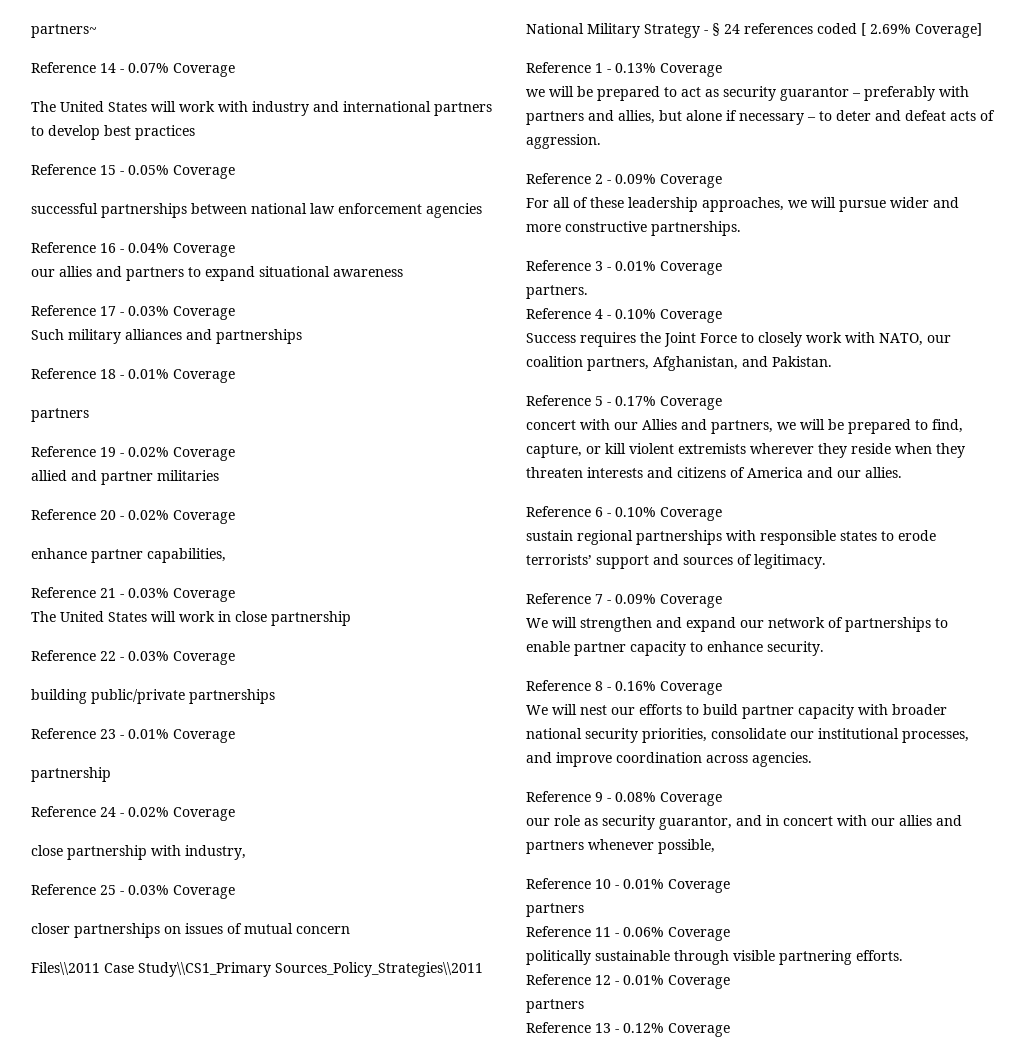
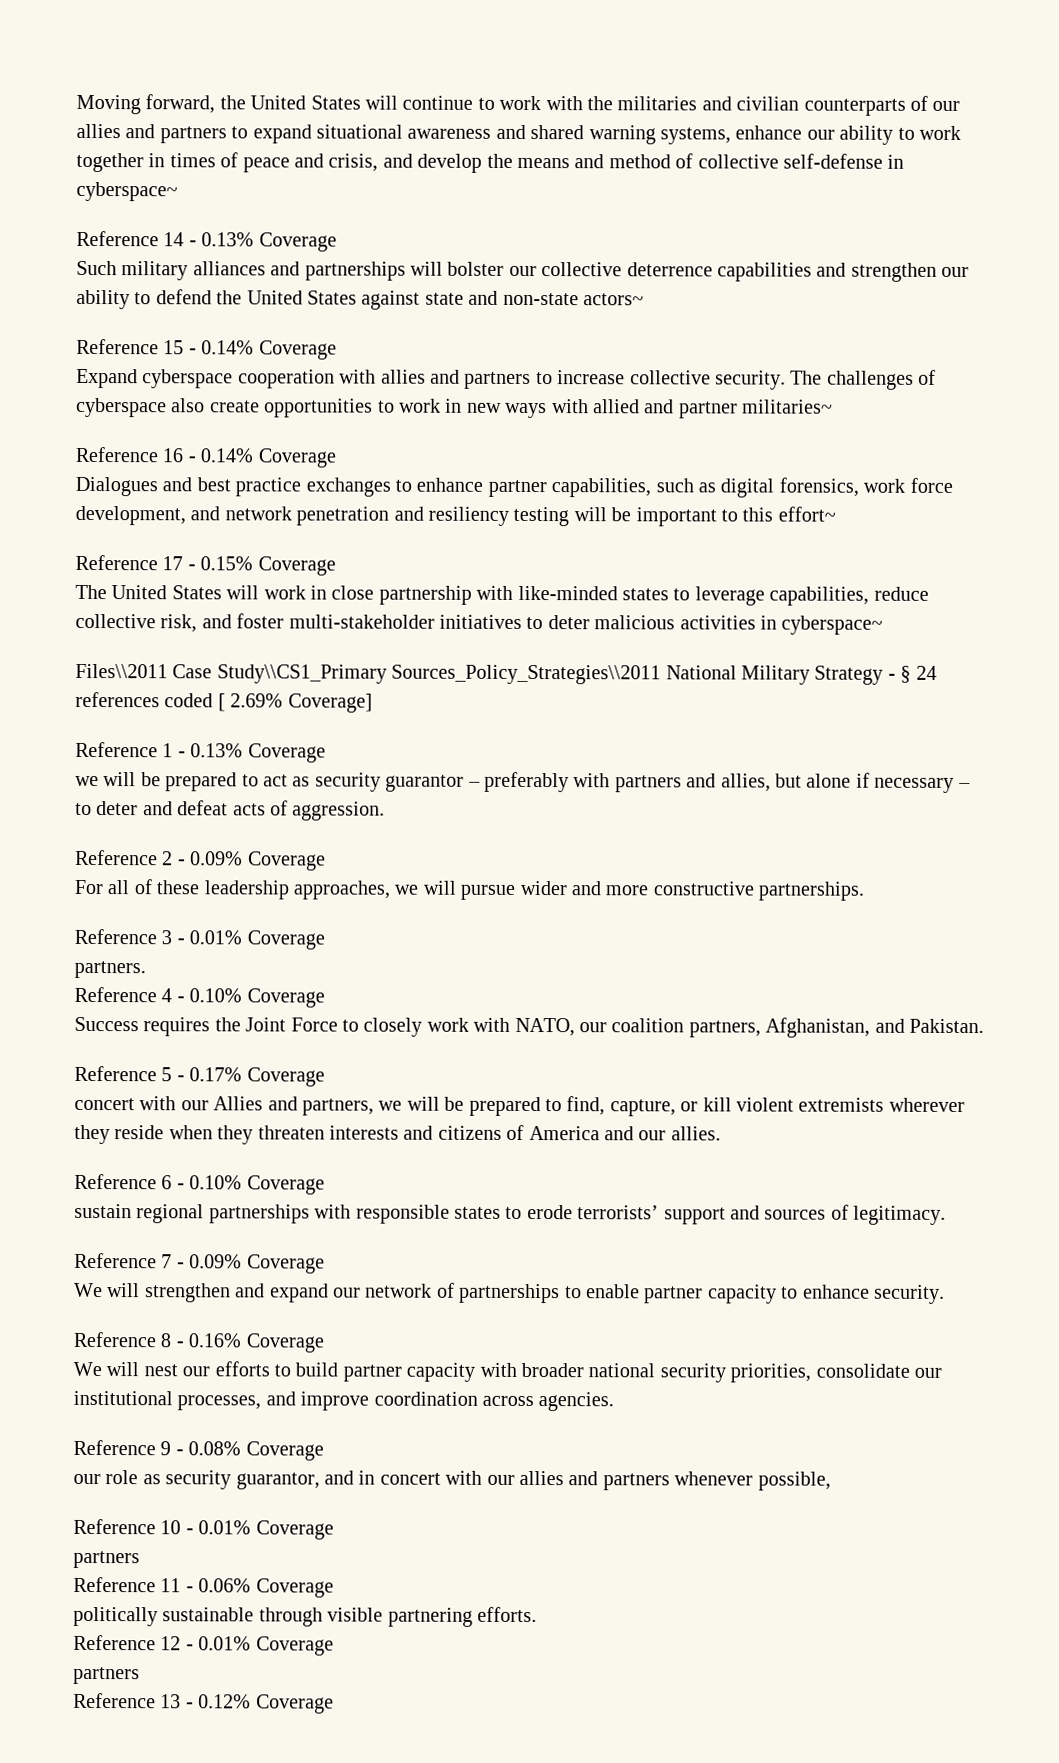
[31,24,97,38] [31,62,235,77] [31,101,492,116] [31,125,195,140] [31,164,235,179] [31,203,482,218] [31,242,235,257] partners~ // Reference 14 - 0.07% Coverage // The United States will work with industry and international partners to develop best practices // Reference 15 - 0.05% Coverage // successful partnerships between national law enforcement agencies // Reference 16 - 0.04% Coverage // -> [76,94,928,116] Moving forward, the United States will continue to work with the militaries and civilian counterparts of
[31,305,169,316] // Reference 17 - 0.03% -> [495,124,961,145] [76,152,905,173] [76,181,178,202] [76,230,255,247] and shared warning systems, enhance our ability to work together in times of peace and crisis, and develop the means and method of collective self-defense in cyberspace~ // Reference 14 - 0.13%
[31,368,235,383] [31,408,89,422] [31,446,235,461] // Reference 18 - 0.01% Coverage // partners // Reference 19 - 0.02% Coverage // -> [410,261,970,282] [76,289,644,310] [76,338,337,360] [76,368,937,390] [76,397,589,419] will bolster our collective deterrence capabilities and strengthen our ability to defend the United States against state and non-state actors~ // Reference 15 - 0.14% Coverage // Expand cyberspace cooperation with allies and partners to increase collective security. The challenges of cyberspace also create opportunities to work in new ways with
[157,470,219,481] [31,509,235,524] [31,548,226,563] [31,587,169,598] militaries // Reference 20 - 0.02% Coverage // enhance partner capabilities, // Reference 21 - 0.03% -> [742,399,834,414] [75,446,336,468] [75,476,953,498] [75,505,836,527] [75,554,254,571] militaries~ // Reference 16 - 0.14% Coverage // Dialogues and best practice exchanges to enhance partner capabilities, such as digital forensics, work force development, and network penetration and resiliency testing will be important to this effort~ // Reference 17 - 0.15%
[31,650,235,665] [31,689,275,704] [31,728,235,743] [31,767,111,782] [31,806,235,821] [31,845,246,860] [31,884,235,899] [31,923,350,938] // Reference 22 - 0.03% Coverage // building public/private partnerships // Reference 23 - 0.01% Coverage // partnership // Reference 24 - 0.02% Coverage // close partnership with industry, // Reference 25 - 0.03% Coverage // closer partnerships on issues of mutual concern -> [476,585,929,606] [75,613,884,635] with like-minded states to leverage capabilities, reduce collective risk, and foster multi-stakeholder initiatives to deter malicious activities in cyberspace~

